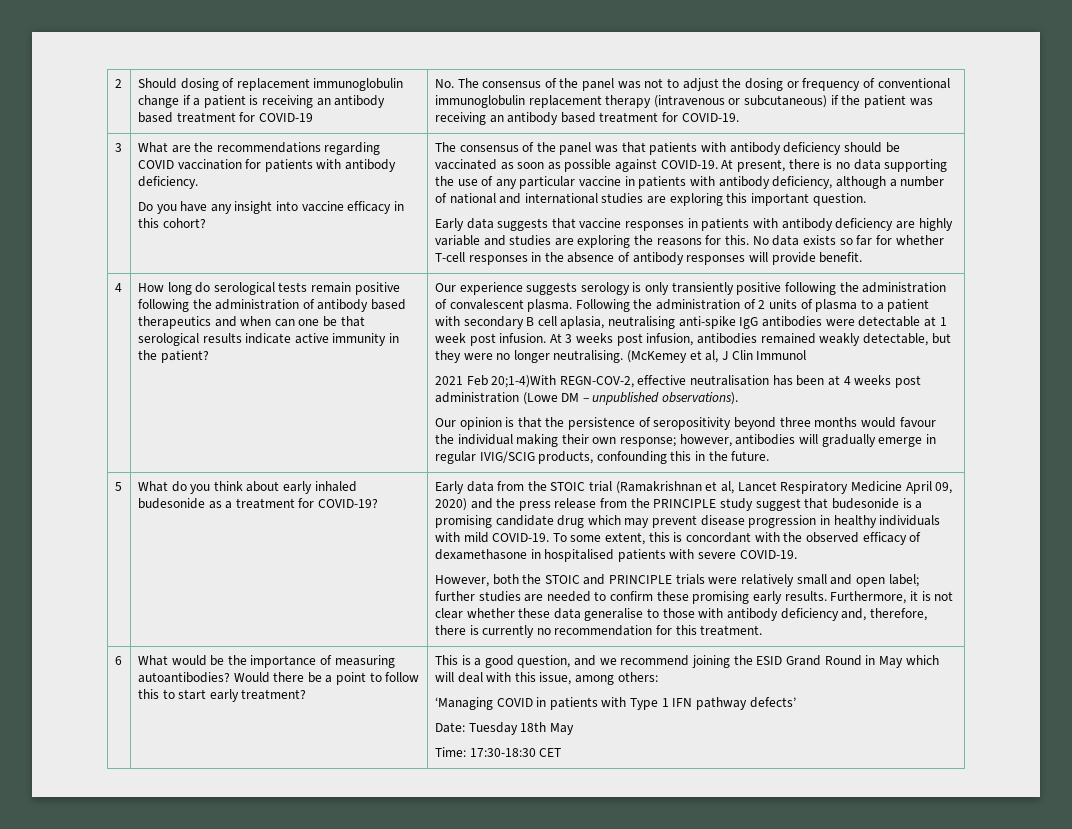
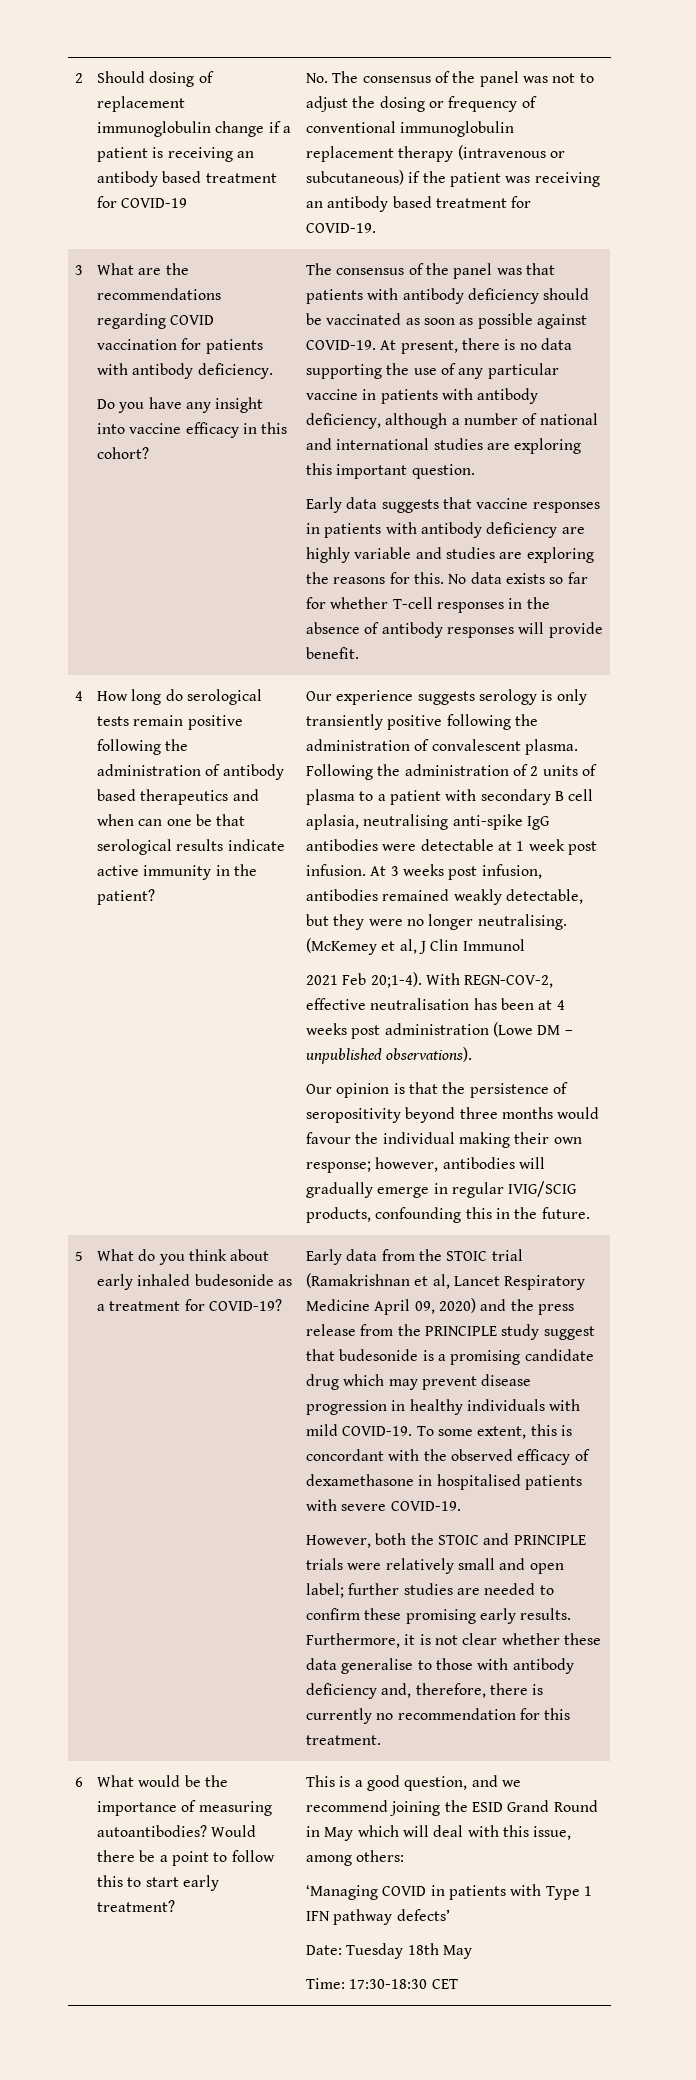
[491,375,557,388] 20;1-4)With -> [370,972,460,988] 20;1-4). With

